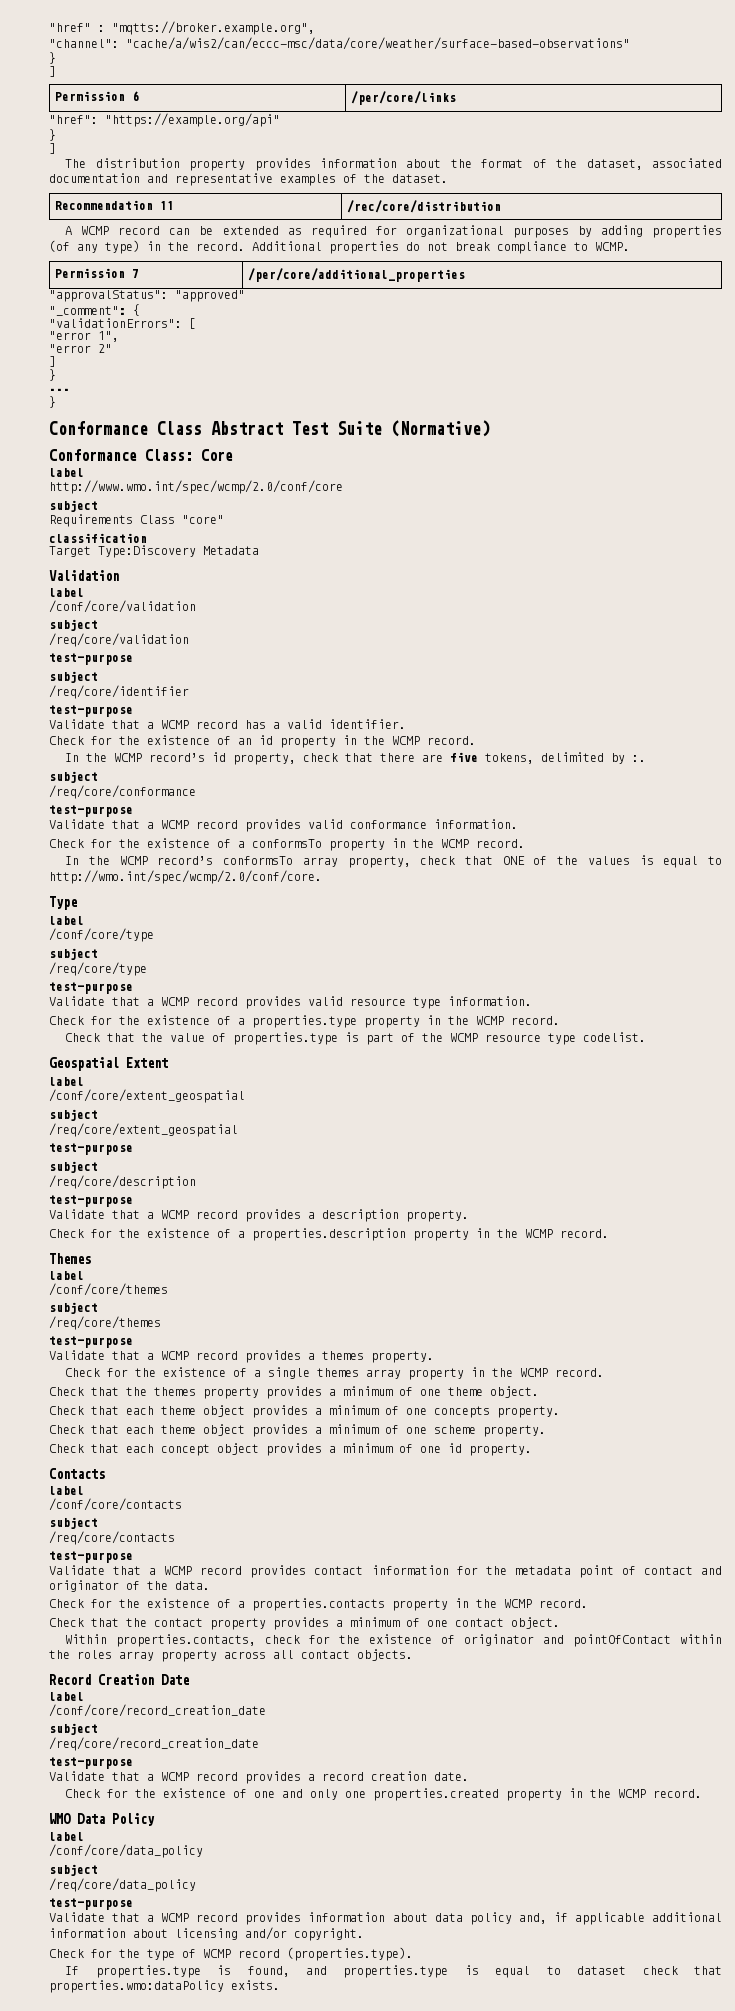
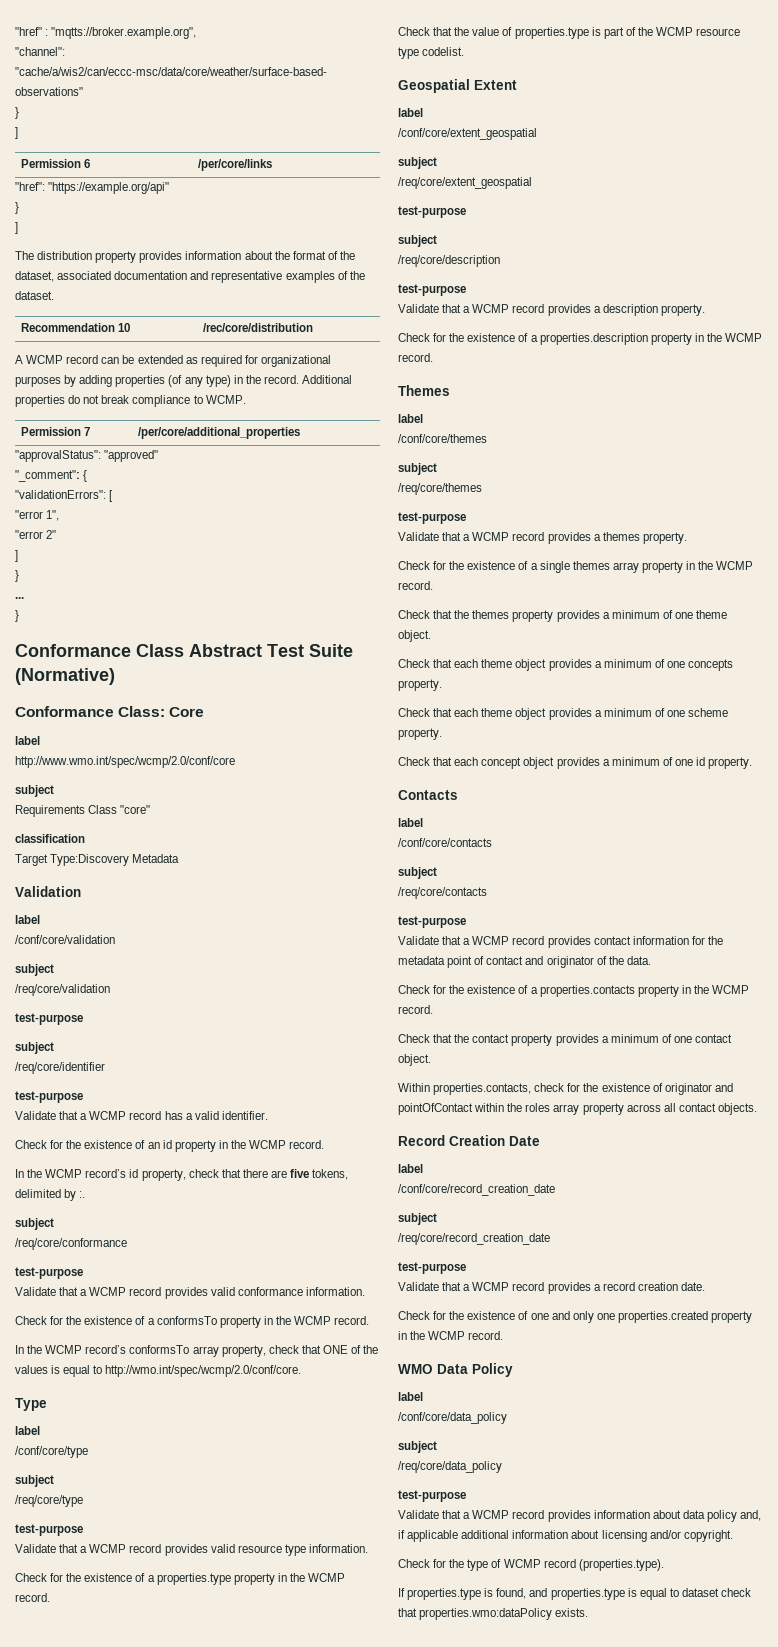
[159,201,174,210] 11 -> [118,323,131,332] 10

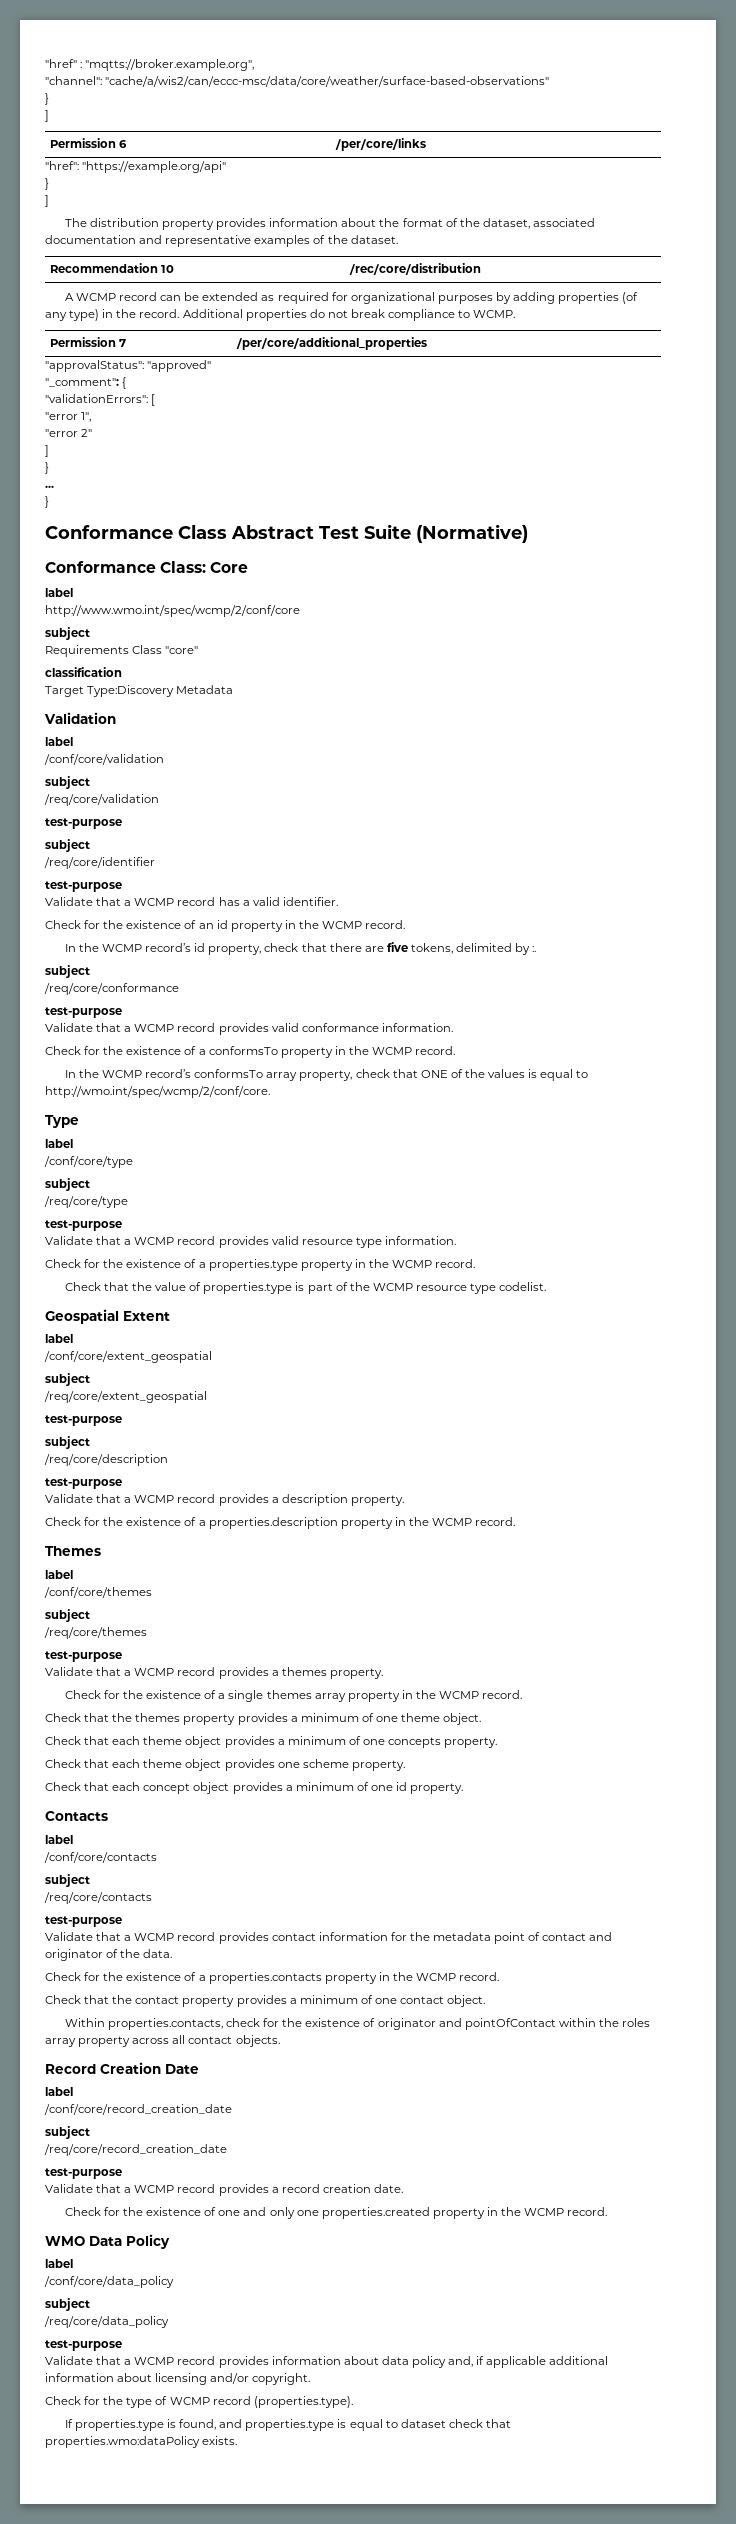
[15,756,235,768] http://www.wmo.int/spec/wcmp/2.0/conf/core -> [45,605,300,617] http://www.wmo.int/spec/wcmp/2/conf/core
[105,1365,302,1377] http://wmo.int/spec/wcmp/2.0/conf/core. -> [45,1086,270,1098] http://wmo.int/spec/wcmp/2/conf/core.
[594,708,665,717] a minimum of -> (275, 1765) none

